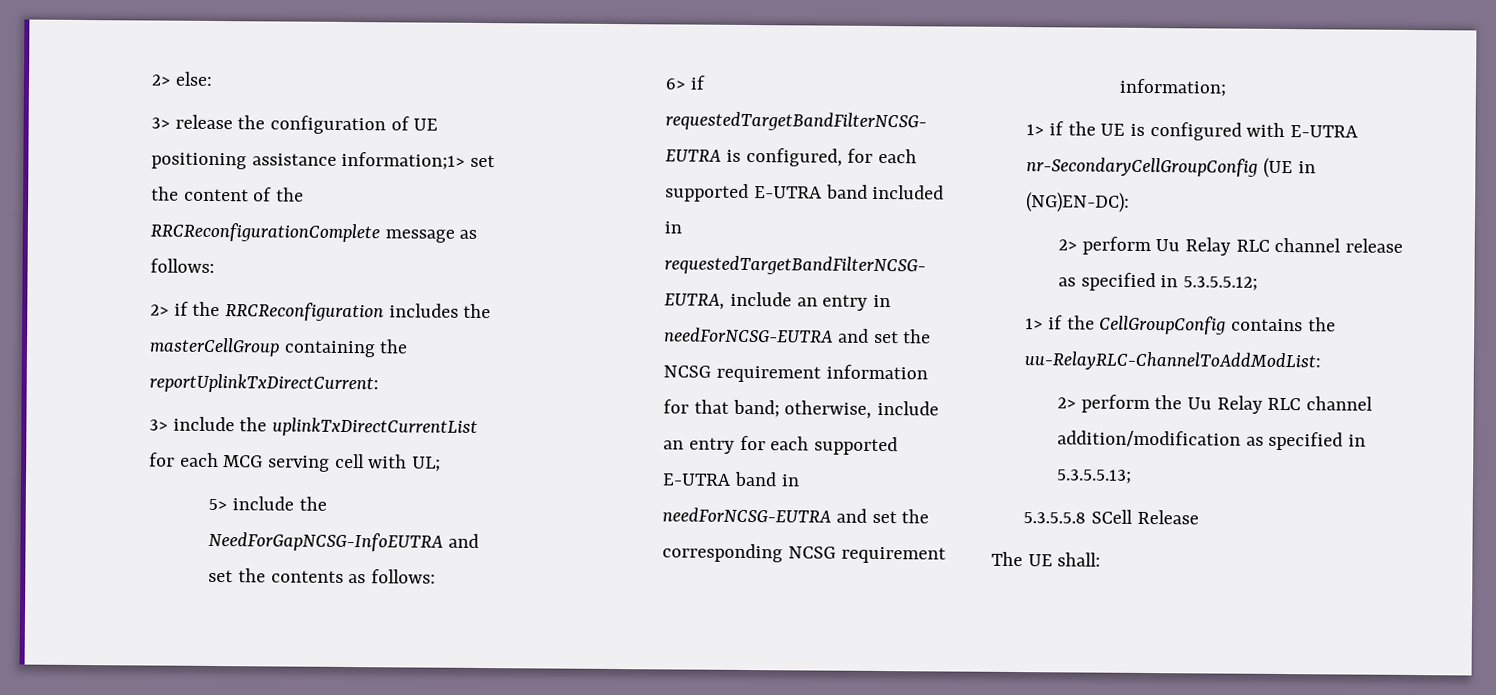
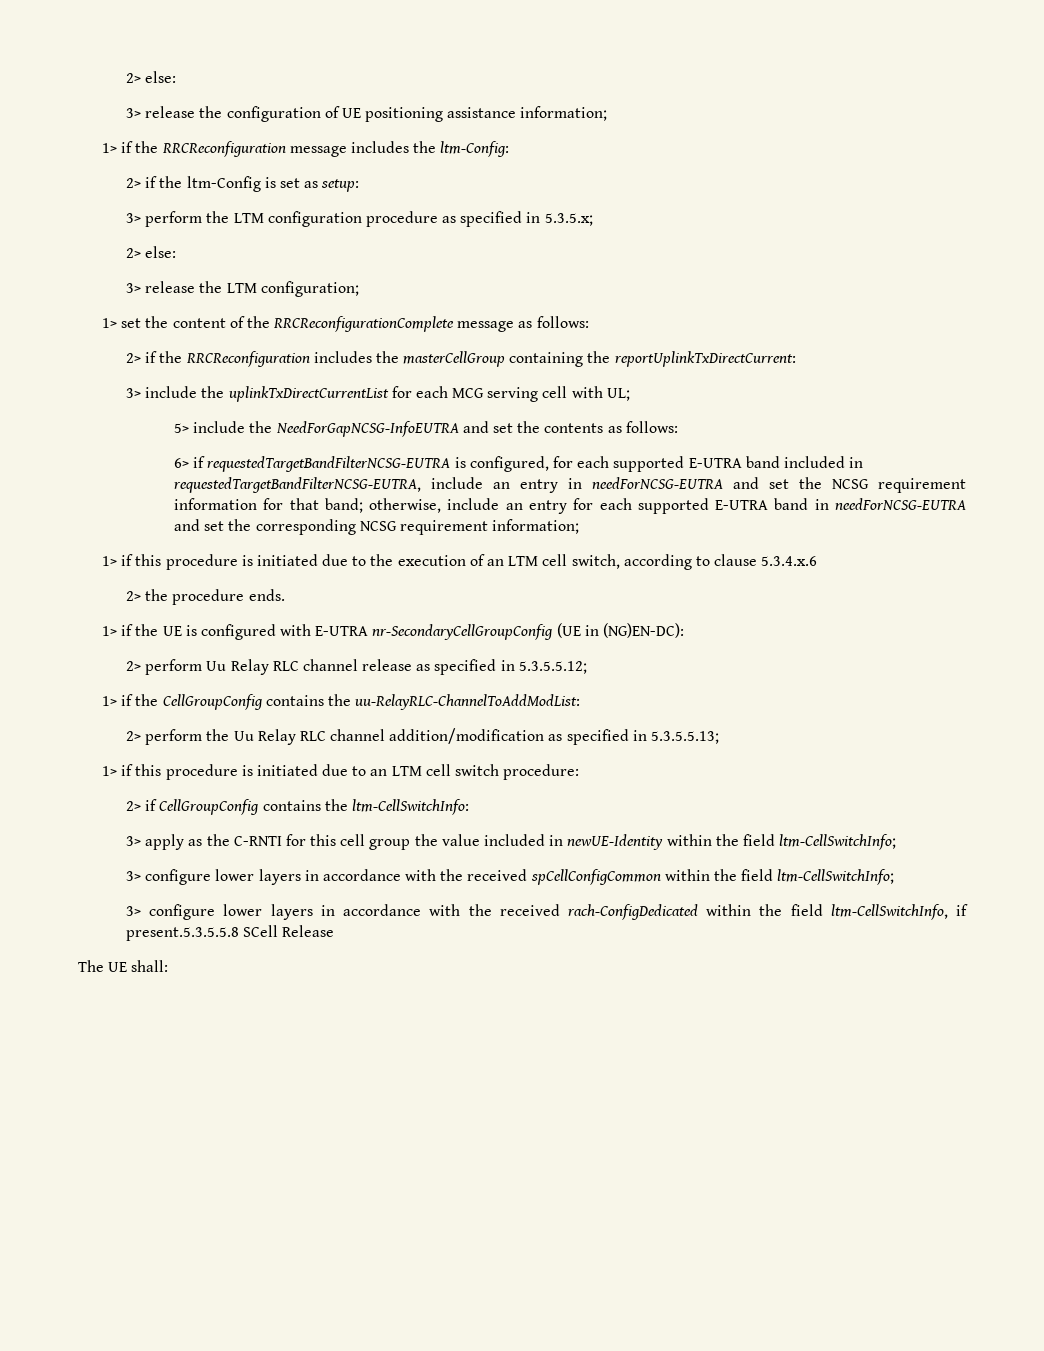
[341,151,466,170] information;1> -> [520,106,608,121] [102,141,510,157] [126,176,360,192] [126,211,593,227] [126,246,177,258] [126,281,359,297] [102,318,118,328] information; // 1> if the RRCReconfiguration message includes the ltm-Config: // 2> if the ltm-Config is set as setup: // 3> perform the LTM configuration procedure as specified in 5.3.5.x; // 2> else: // 3> release the LTM configuration; // 1>
(1228, 87) none -> [102,554,818,570] [126,589,285,605] // 1> if this procedure is initiated due to the execution of an LTM cell switch, according to clause 5.3.4.x.6 // 2> the procedure ends.
[1023,512,1087,524] 5.3.5.5.8 -> [102,764,580,780] [126,799,469,815] [126,834,897,850] [126,869,895,885] [126,904,968,920] [126,927,240,941] 1> if this procedure is initiated due to an LTM cell switch procedure: // 2> if CellGroupConfig contains the ltm-CellSwitchInfo: // 3> apply as the C-RNTI for this cell group the value included in newUE-Identity within the field ltm-CellSwitchInfo; // 3> configure lower layers in accordance with the received spCellConfigCommon within the field ltm-CellSwitchInfo; // 3> configure lower layers in accordance with the received rach-ConfigDedicated within the field ltm-CellSwitchInfo, if present.5.3.5.5.8

